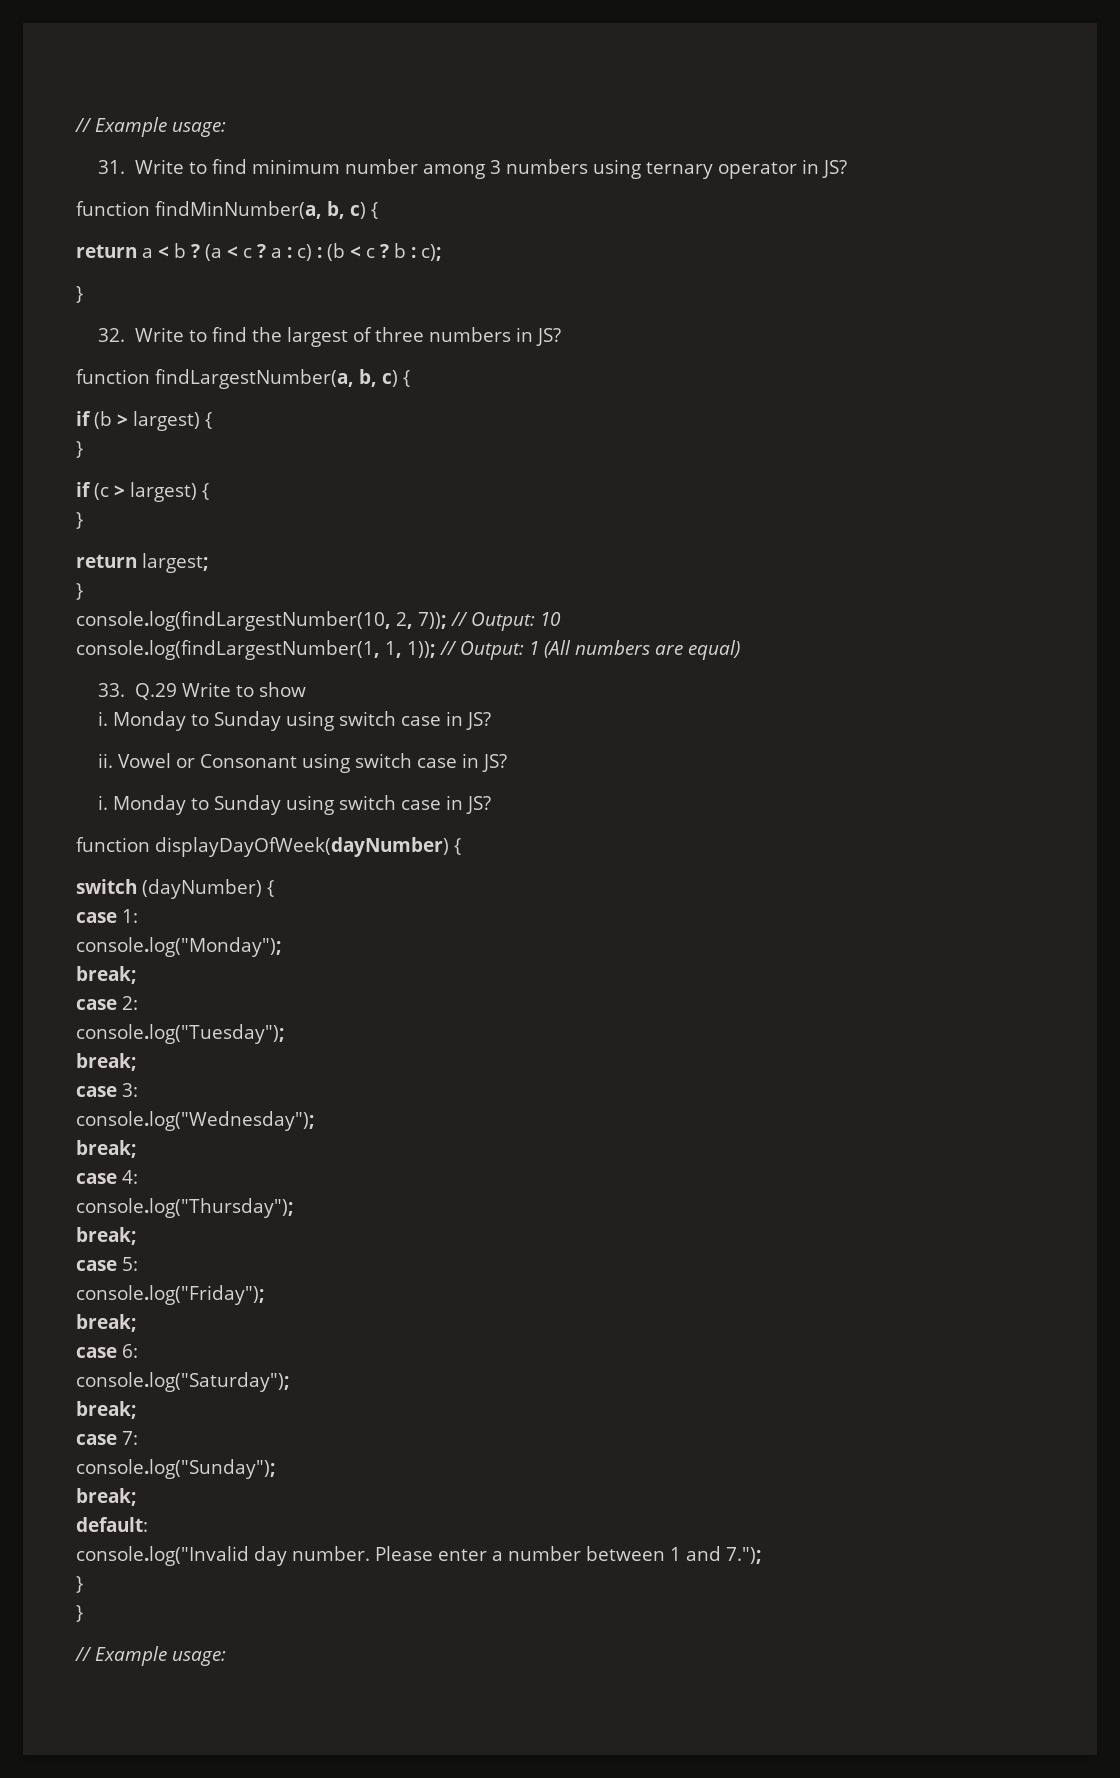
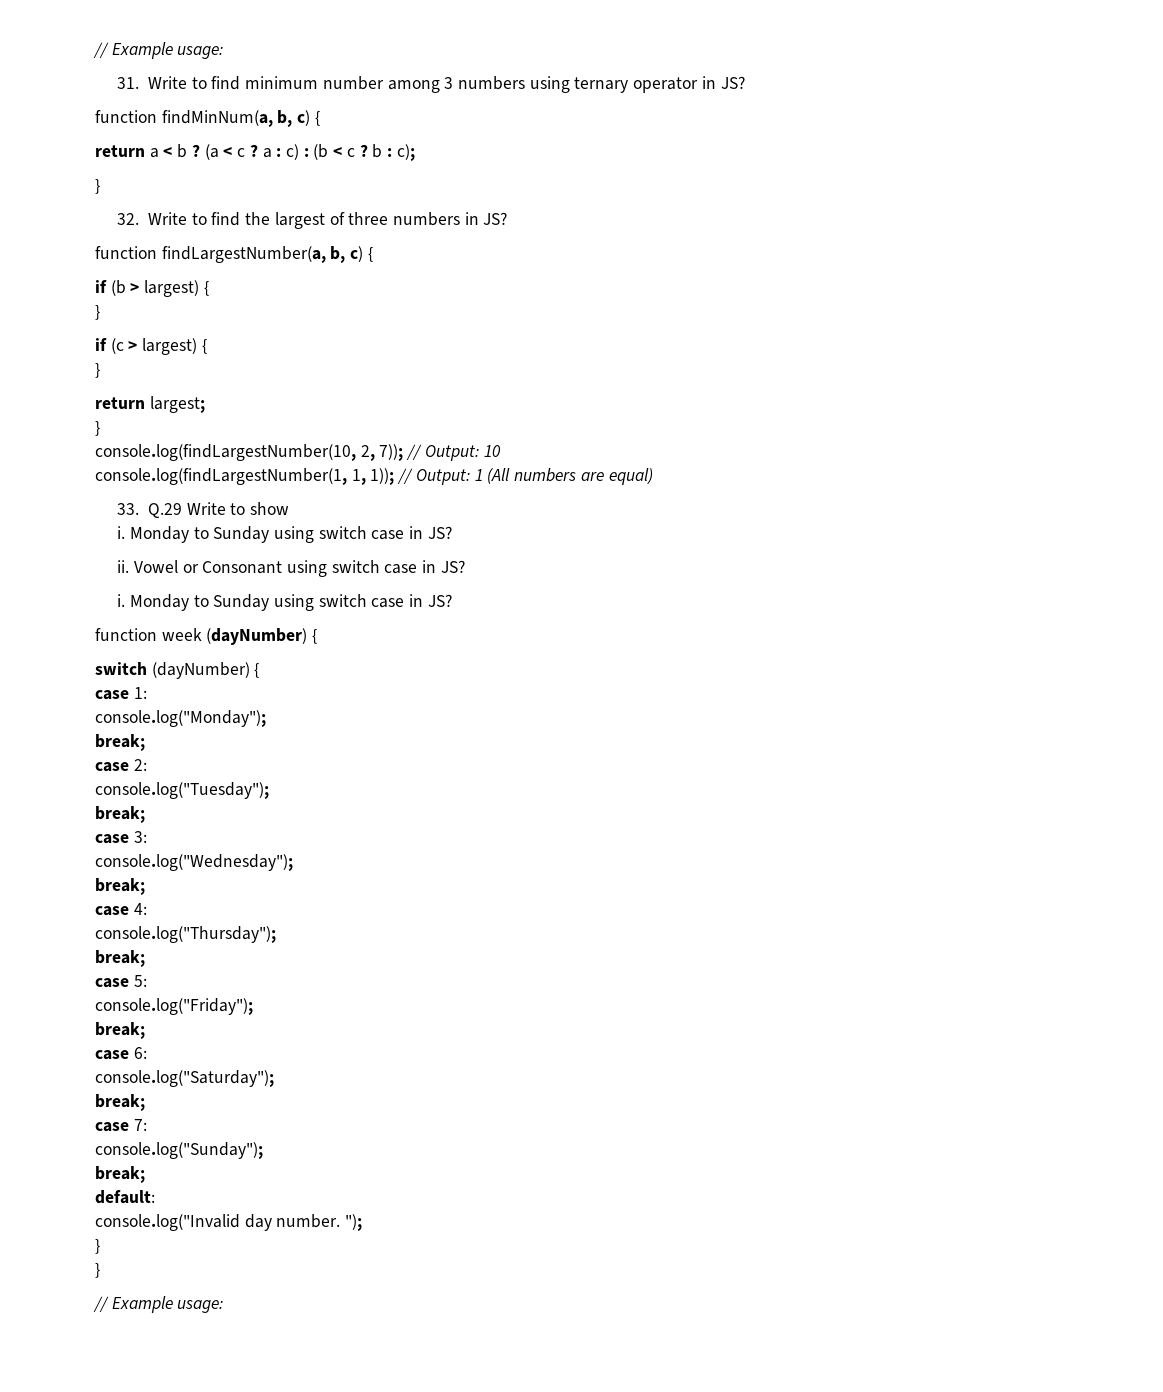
[155,201,322,219] findMinNumber(a, -> [161,110,273,127] findMinNum(a,
[155,837,449,857] displayDayOfWeek(dayNumber) -> [161,628,308,645] week (dayNumber)
[375,1546,762,1564] Please enter a number between 1 and 7."); -> [345,1214,363,1231] ");

